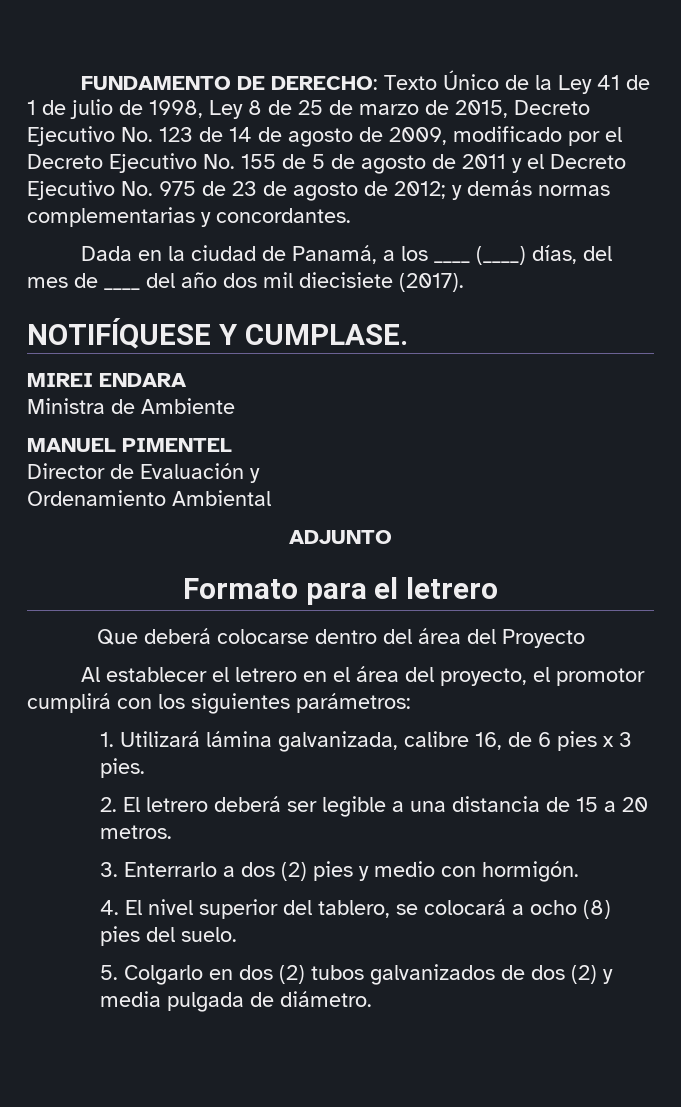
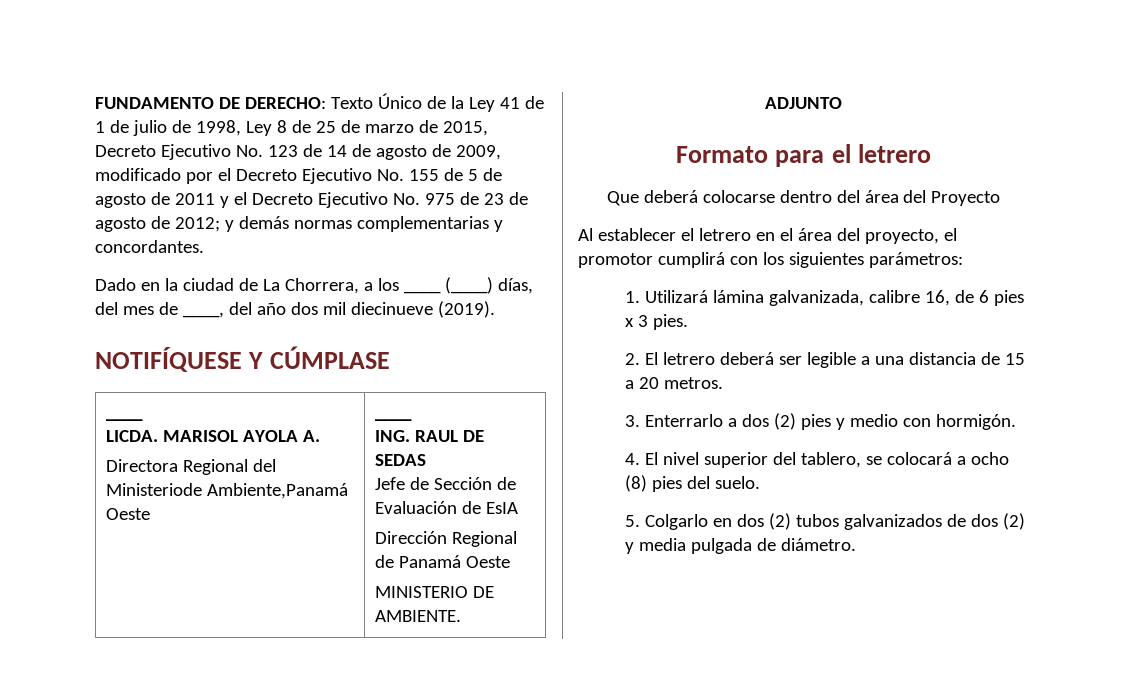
[80,246,132,261] Dada -> [95,278,136,291] Dado
[291,245,377,264] Panamá, -> [262,278,359,294] La Chorrera,
[104,288,140,290] ____ -> [182,312,224,318] ____,
[299,272,464,292] diecisiete (2017). -> [350,301,495,318] diecinueve (2019).
[244,324,408,345] [27,373,187,387] [27,398,235,414] [27,438,232,452] [27,463,260,483] [27,490,271,506] CUMPLASE. // MIREI ENDARA // Ministra de Ambiente // MANUEL PIMENTEL // Director de Evaluación y // Ordenamiento Ambiental -> [270,346,391,369] [105,418,143,421] [105,430,320,442] [105,459,276,475] [105,483,348,499] [105,508,150,520] [374,418,412,421] [374,430,484,442] [374,454,426,466] [374,477,516,490] [374,501,518,514] [374,531,517,547] [374,555,510,568] [374,586,494,598] [374,610,461,622] CÚMPLASE // ____ // LICDA. MARISOL AYOLA A. // Directora Regional del Ministeriode Ambiente,Panamá Oeste | ____ // ING. RAUL DE SEDAS // Jefe de Sección de Evaluación de EsIA // Dirección Regional de Panamá Oeste // MINISTERIO DE AMBIENTE.

